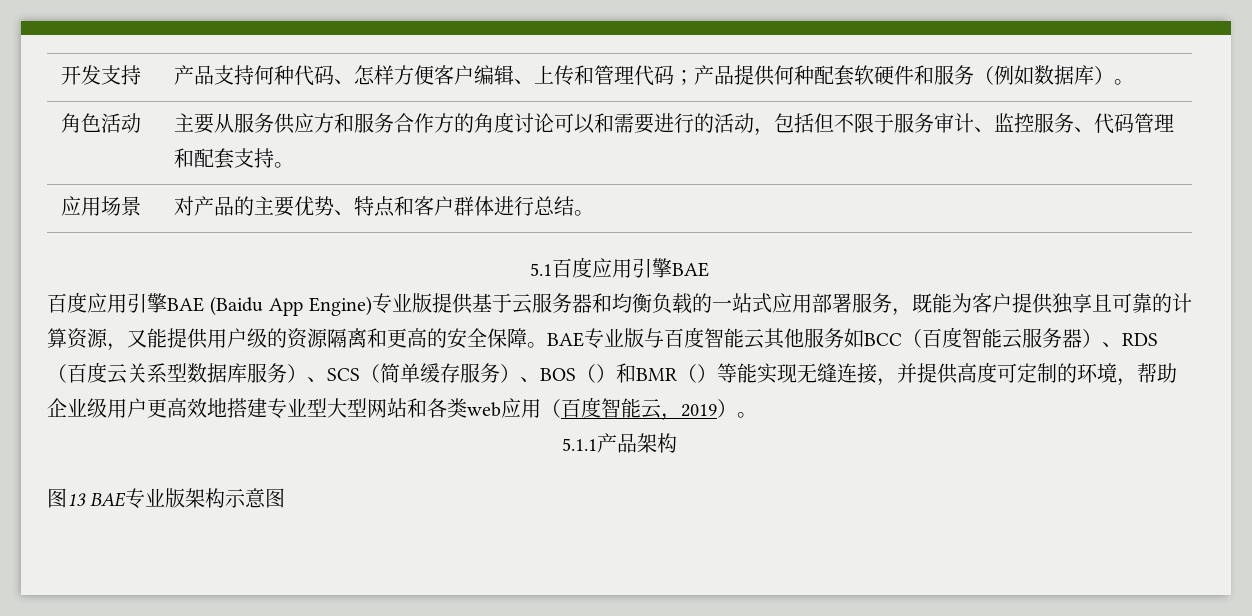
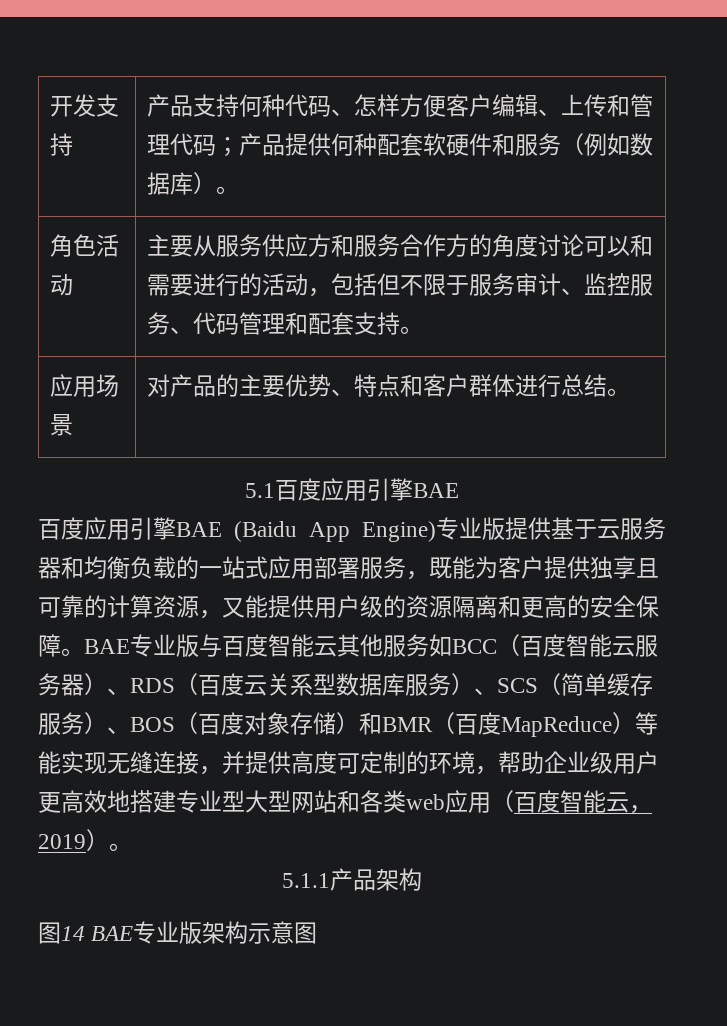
(596, 373) none -> [198,712,336,735] 百度对象存储
(697, 373) none -> [455,712,612,737] 百度MapReduce
[67,493,86,506] 13 -> [61,926,85,941] 14

